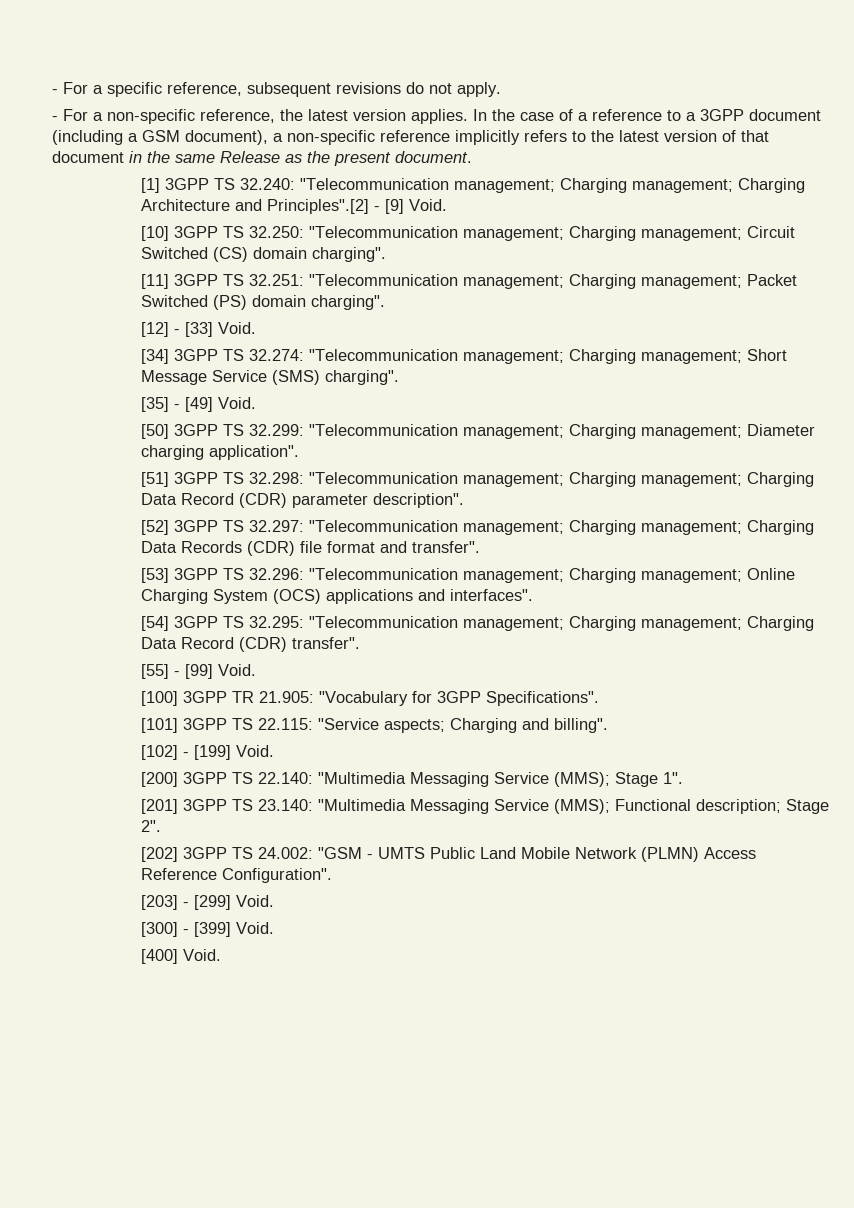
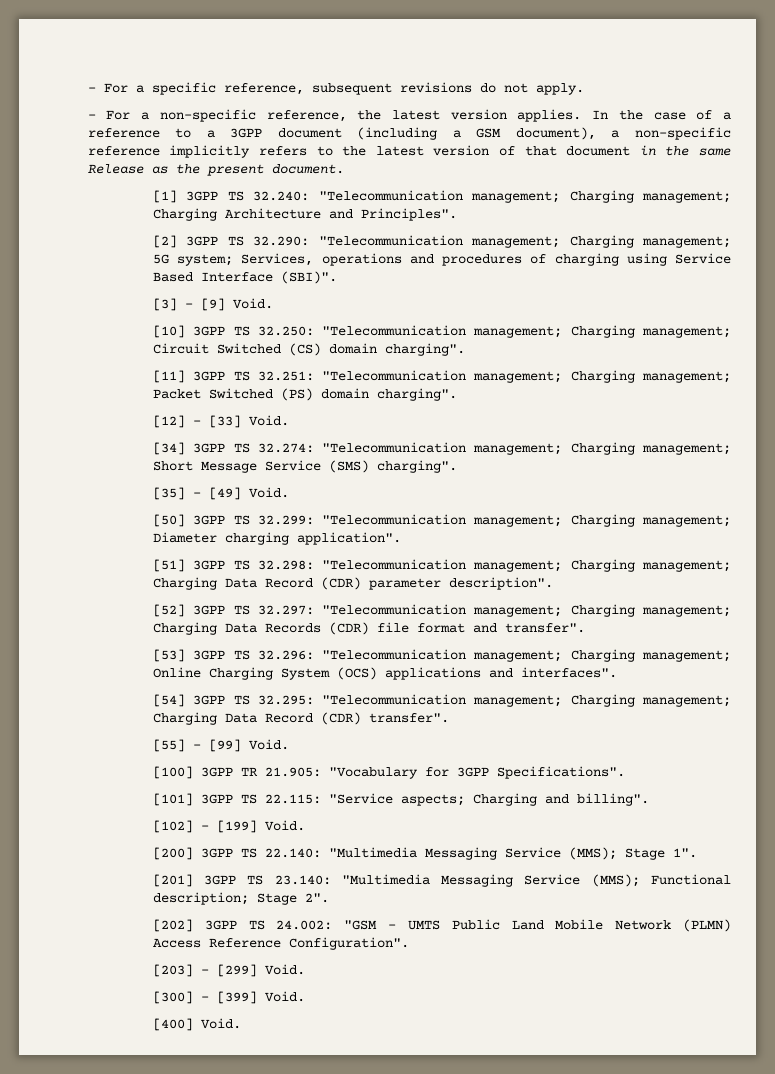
[266,199,369,214] Principles".[2] -> [360,208,457,221] [152,235,731,248] [152,253,731,266] [152,271,337,284] [152,298,177,311] Principles". // [2] 3GPP TS 32.290: "Telecommunication management; Charging management; 5G system; Services, operations and procedures of charging using Service Based Interface (SBI)". // [3]

